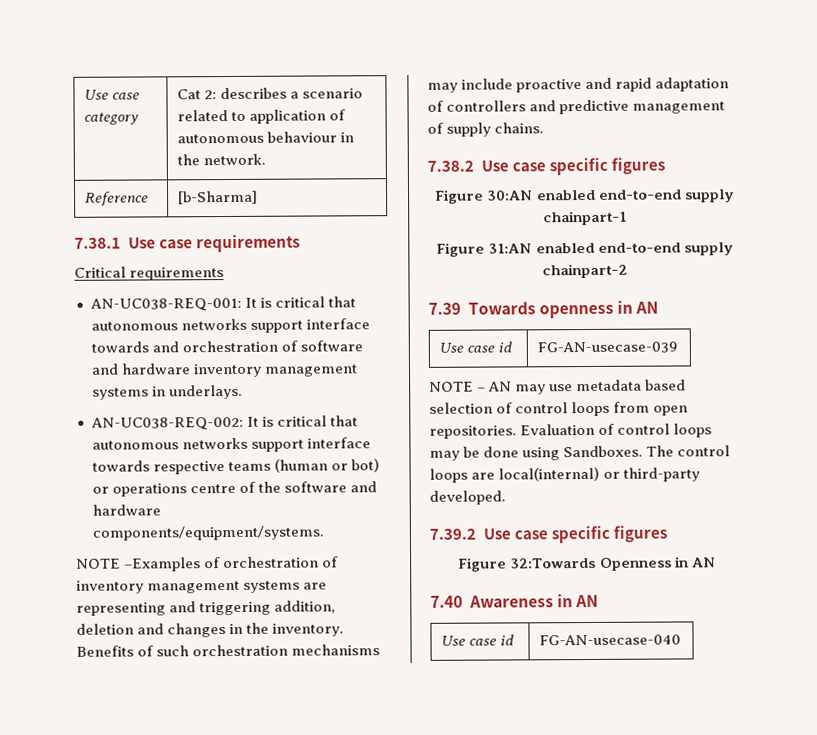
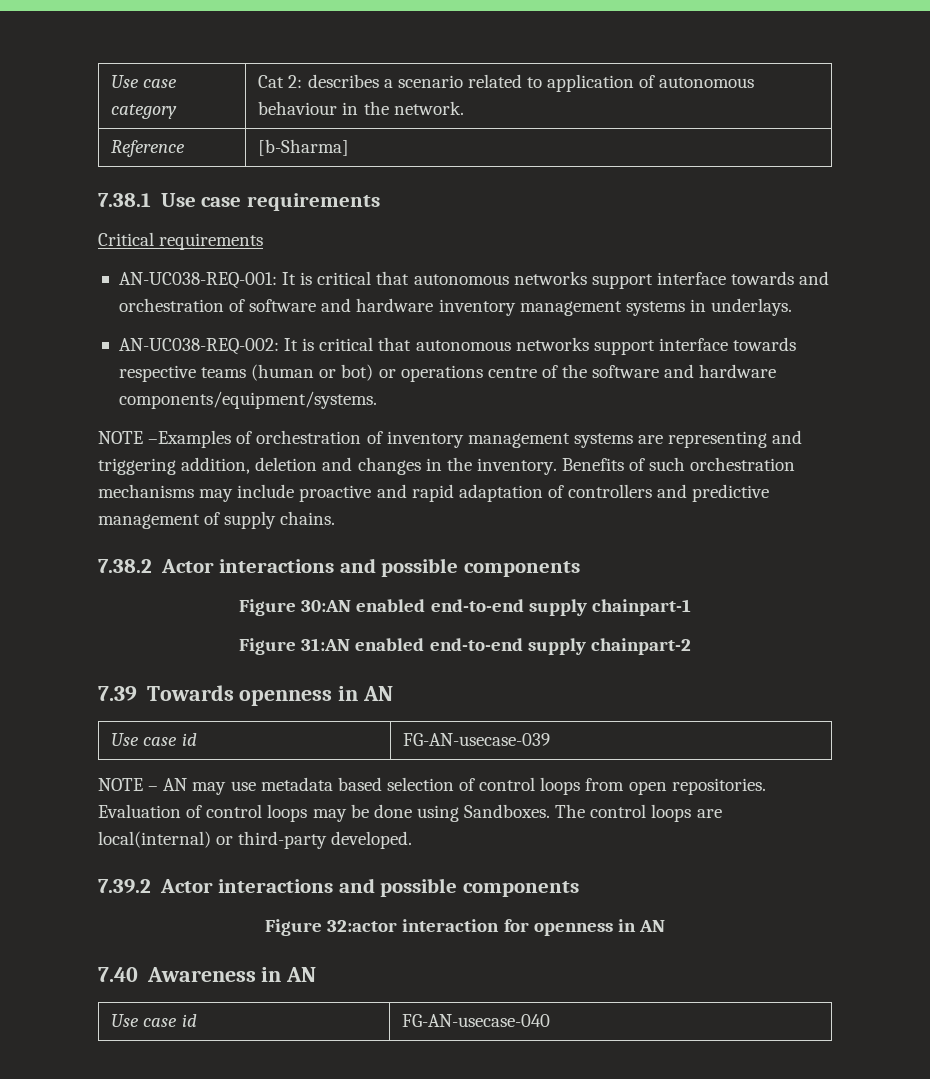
[480,157,665,176] Use case specific figures -> [160,558,580,577] Actor interactions and possible components
[482,525,667,544] [458,557,672,572] Use case specific figures // Figure 32:Towards Openness -> [159,878,579,897] [265,919,613,936] Actor interactions and possible components // Figure 32:actor interaction for openness

